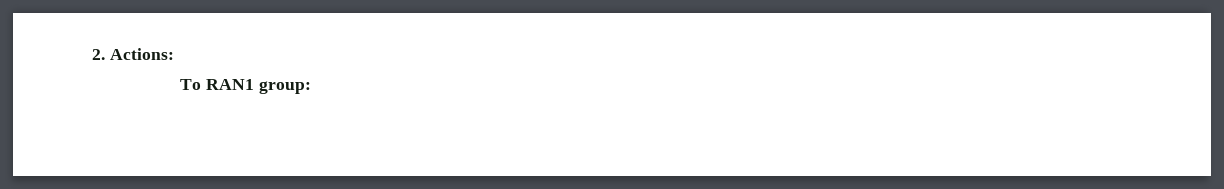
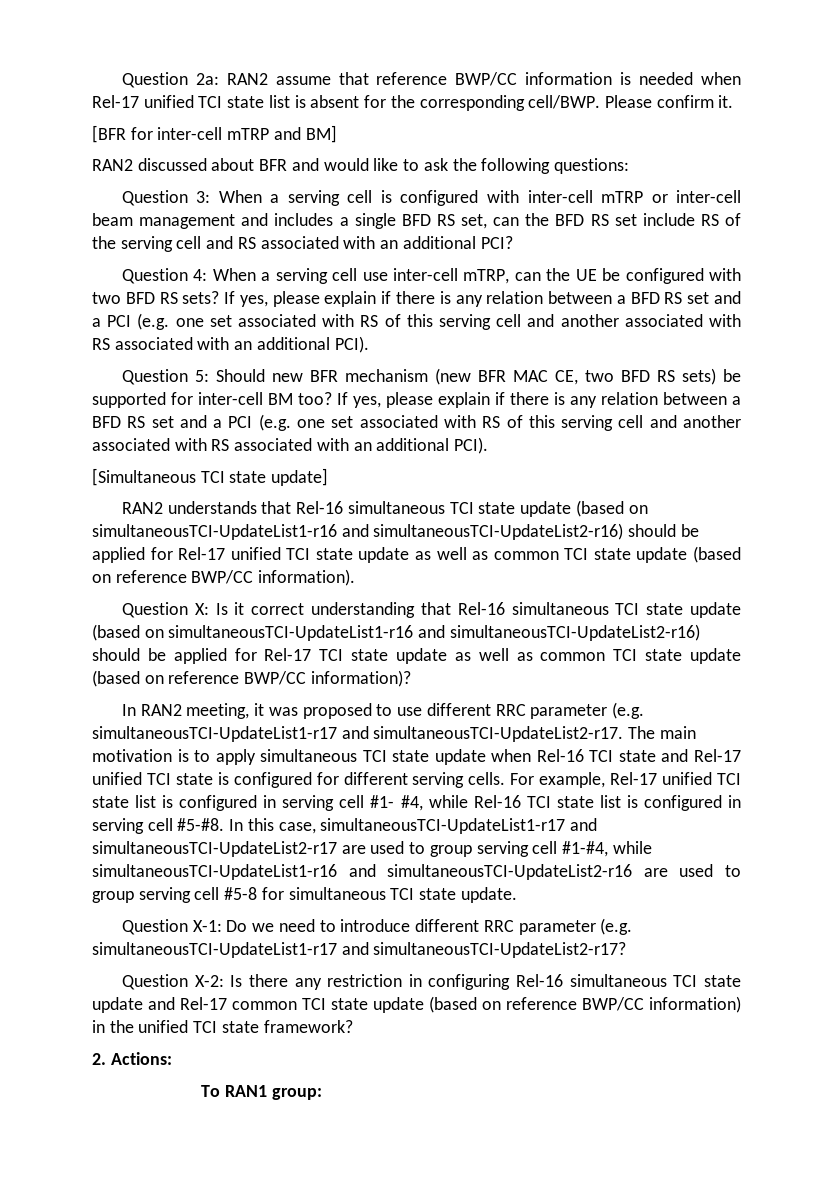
(92, 54) none -> [121,72,741,88] [92,95,734,111] [92,125,337,143] [92,158,629,174] [121,190,741,206] [92,213,741,229] [92,236,513,252] [121,268,741,284] [92,291,742,307] [92,313,741,330] [92,336,369,353] [121,368,742,385] [92,392,741,408] [92,414,741,431] [92,437,489,454] [92,468,329,486] [121,500,648,517] [92,523,699,540] [92,546,741,563] [92,569,356,586] [121,602,741,618] [92,624,700,641] [92,648,741,664] [92,670,411,687] [121,702,644,719] [92,726,696,742] [92,749,742,765] [92,772,741,788] [92,795,741,811] [92,818,598,834] [92,841,652,857] [92,864,742,880] [92,887,517,903] [121,918,633,935] [92,942,627,958] [121,974,742,990] [92,996,741,1013] [92,1020,353,1033] Question 2a: RAN2 assume that reference BWP/CC information is needed when Rel-17 unified TCI state list is absent for the corresponding cell/BWP. Please confirm it. // [BFR for inter-cell mTRP and BM] // RAN2 discussed about BFR and would like to ask the following questions: // Question 3: When a serving cell is configured with inter-cell mTRP or inter-cell beam management and includes a single BFD RS set, can the BFD RS set include RS of the serving cell and RS associated with an additional PCI? // Question 4: When a serving cell use inter-cell mTRP, can the UE be configured with two BFD RS sets? If yes, please explain if there is any relation between a BFD RS set and a PCI (e.g. one set associated with RS of this serving cell and another associated with RS associated with an additional PCI). // Question 5: Should new BFR mechanism (new BFR MAC CE, two BFD RS sets) be supported for inter-cell BM too? If yes, please explain if there is any relation between a BFD RS set and a PCI (e.g. one set associated with RS of this serving cell and another associated with RS associated with an additional PCI). // [Simultaneous TCI state update] // RAN2 understands that Rel-16 simultaneous TCI state update (based on simultaneousTCI-UpdateList1-r16 and simultaneousTCI-UpdateList2-r16) should be applied for Rel-17 unified TCI state update as well as common TCI state update (based on reference BWP/CC information). // Question X: Is it correct understanding that Rel-16 simultaneous TCI state update (based on simultaneousTCI-UpdateList1-r16 and simultaneousTCI-UpdateList2-r16) should be applied for Rel-17 TCI state update as well as common TCI state update (based on reference BWP/CC information)? // In RAN2 meeting, it was proposed to use different RRC parameter (e.g. simultaneousTCI-UpdateList1-r17 and simultaneousTCI-UpdateList2-r17. The main motivation is to apply simultaneous TCI state update when Rel-16 TCI state and Rel-17 unified TCI state is configured for different serving cells. For example, Rel-17 unified TCI state list is configured in serving cell #1- #4, while Rel-16 TCI state list is configured in serving cell #5-#8. In this case, simultaneousTCI-UpdateList1-r17 and simultaneousTCI-UpdateList2-r17 are used to group serving cell #1-#4, while simultaneousTCI-UpdateList1-r16 and simultaneousTCI-UpdateList2-r16 are used to group serving cell #5-8 for simultaneous TCI state update. // Question X-1: Do we need to introduce different RRC parameter (e.g. simultaneousTCI-UpdateList1-r17 and simultaneousTCI-UpdateList2-r17? // Question X-2: Is there any restriction in configuring Rel-16 simultaneous TCI state update and Rel-17 common TCI state update (based on reference BWP/CC information) in the unified TCI state framework? //

